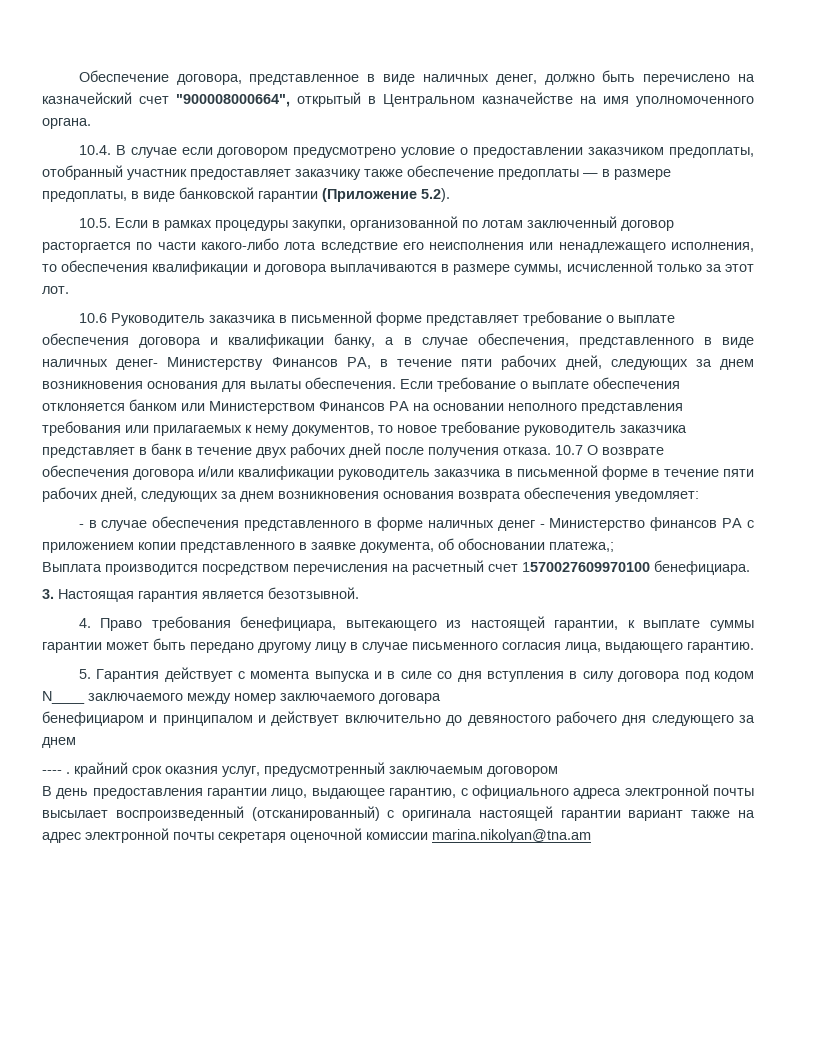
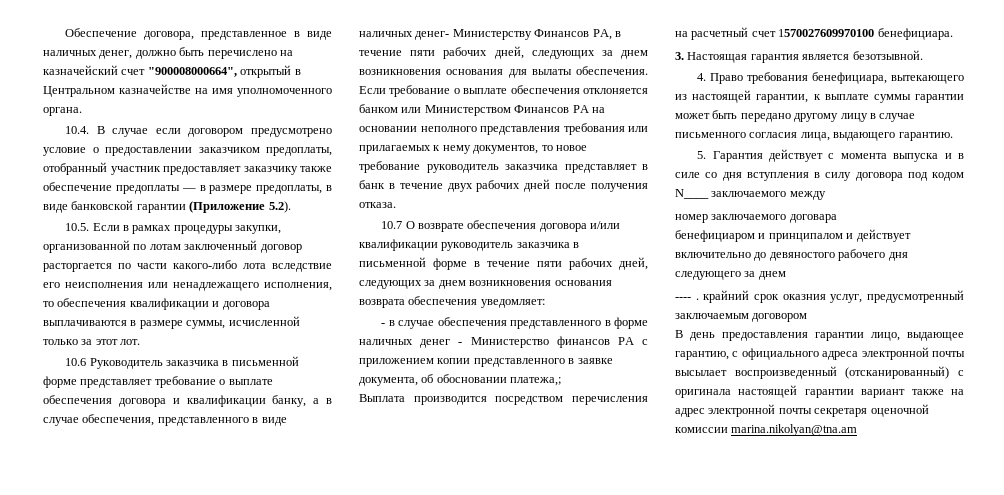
(551, 451) none -> (396, 205) //
(231, 698) none -> (826, 195) //

